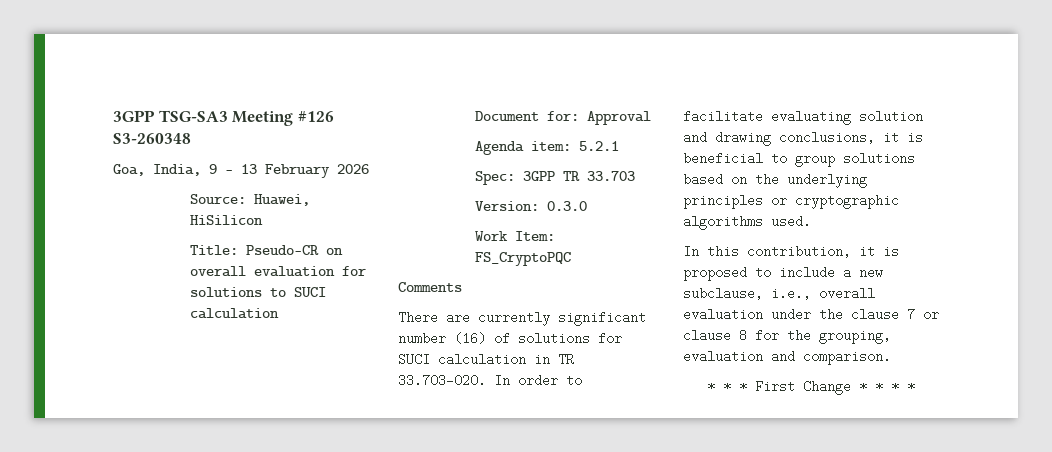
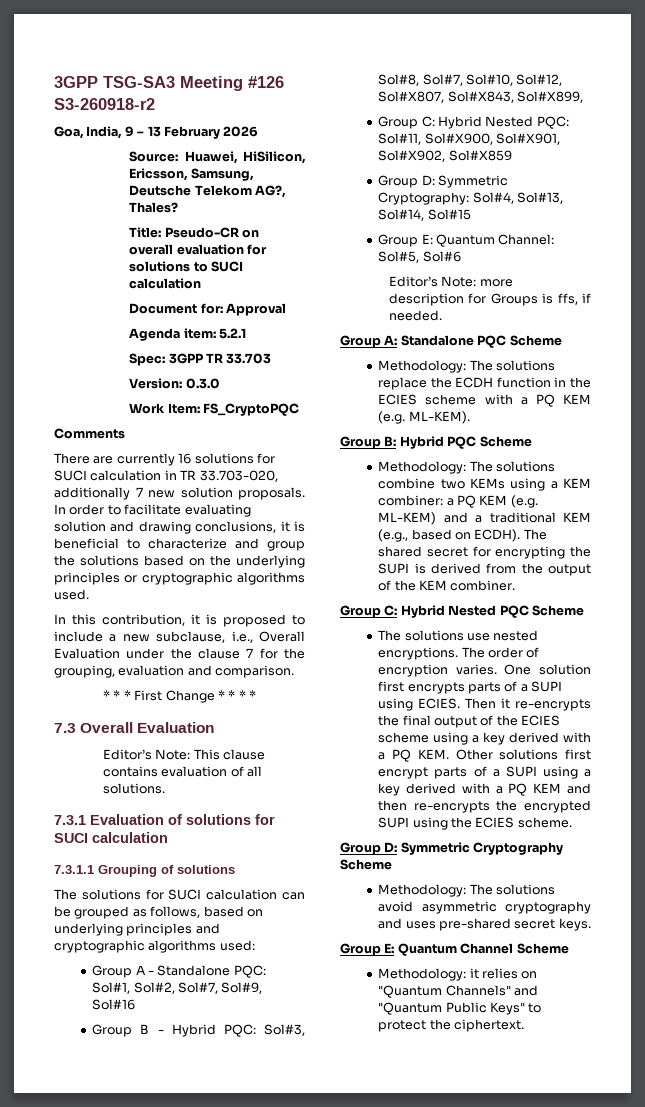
[113,133,191,144] S3-260348 -> [54,98,155,110] S3-260918-r2
[189,215,263,225] HiSilicon -> [242,151,306,164] [129,168,254,181] [129,185,287,198] [129,202,179,213] HiSilicon, Ericsson, Samsung, Deutsche Telekom AG?, Thales?
[558,311,646,326] [398,332,510,345] significant number (16) of -> [178,453,192,464] 16
[398,374,486,387] 33.703-020. -> [199,470,278,482] [54,487,305,500] 33.703-020, additionally 7 new solution proposals.
[795,156,835,167] group -> [148,538,305,551] [54,555,75,566] characterize and group the
[819,287,875,300] [683,308,763,321] overall evaluation -> [259,631,305,642] [54,648,120,659] Overall Evaluation
[923,312,939,319] [683,329,747,342] or clause 8 -> (254, 653) none
(915, 386) none -> [54,722,215,733] [102,749,266,760] [102,766,263,777] [102,783,165,794] [54,814,275,825] [54,832,168,843] [54,865,235,877] [54,889,305,900] [54,906,263,919] [54,923,220,936] [54,940,255,953] [92,965,266,978] [92,982,263,994] [92,999,136,1010] [92,1024,305,1037] [378,74,563,86] [378,91,583,103] [378,116,569,129] [378,133,560,145] [378,150,512,162] [378,175,508,188] [378,192,563,205] [378,209,471,221] [378,234,555,247] [378,251,461,263] [388,276,513,287] [388,293,591,306] [388,310,442,321] [340,335,562,348] [378,360,555,373] [378,377,591,390] [378,394,591,407] [378,411,470,424] [340,436,532,449] [378,461,555,474] [378,478,591,491] [378,495,538,508] [378,512,591,525] [378,529,547,542] [378,546,591,559] [378,563,591,576] [378,580,516,591] [340,605,584,618] [378,630,539,641] [378,647,540,660] [378,664,591,677] [378,681,563,694] [378,698,591,711] [378,715,561,728] [378,732,591,745] [378,749,591,762] [378,766,591,779] [378,783,591,796] [378,800,591,813] [378,817,572,830] [340,842,564,855] [340,859,392,870] [378,884,555,897] [378,901,591,914] [378,918,591,931] [340,943,569,956] [378,968,538,981] [378,985,538,998] [378,1002,542,1015] [378,1019,524,1032] // 7.3 Overall Evaluation // Editor’s Note: This clause contains evaluation of all solutions. // 7.3.1 Evaluation of solutions for SUCI calculation // 7.3.1.1 Grouping of solutions // The solutions for SUCI calculation can be grouped as follows, based on underlying principles and cryptographic algorithms used: // Group A - Standalone PQC: Sol#1, Sol#2, Sol#7, Sol#9, Sol#16 // Group B - Hybrid PQC: Sol#3, Sol#8, Sol#7, Sol#10, Sol#12, Sol#X807, Sol#X843, Sol#X899, // Group C: Hybrid Nested PQC: Sol#11, Sol#X900, Sol#X901, Sol#X902, Sol#X859 // Group D: Symmetric Cryptography: Sol#4, Sol#13, Sol#14, Sol#15 // Group E: Quantum Channel: Sol#5, Sol#6 // Editor’s Note: more description for Groups is ffs, if needed. // Group A: Standalone PQC Scheme // Methodology: The solutions replace the ECDH function in the ECIES scheme with a PQ KEM (e.g. ML-KEM). // Group B: Hybrid PQC Scheme // Methodology: The solutions combine two KEMs using a KEM combiner: a PQ KEM (e.g. ML-KEM) and a traditional KEM (e.g., based on ECDH). The shared secret for encrypting the SUPI is derived from the output of the KEM combiner. // Group C: Hybrid Nested PQC Scheme // The solutions use nested encryptions. The order of encryption varies. One solution first encrypts parts of a SUPI using ECIES. Then it re-encrypts the final output of the ECIES scheme using a key derived with a PQ KEM. Other solutions first encrypt parts of a SUPI using a key derived with a PQ KEM and then re-encrypts the encrypted SUPI using the ECIES scheme. // Group D: Symmetric Cryptography Scheme // Methodology: The solutions avoid asymmetric cryptography and uses pre-shared secret keys. // Group E: Quantum Channel Scheme // Methodology: it relies on "Quantum Channels" and "Quantum Public Keys" to protect the ciphertext.

